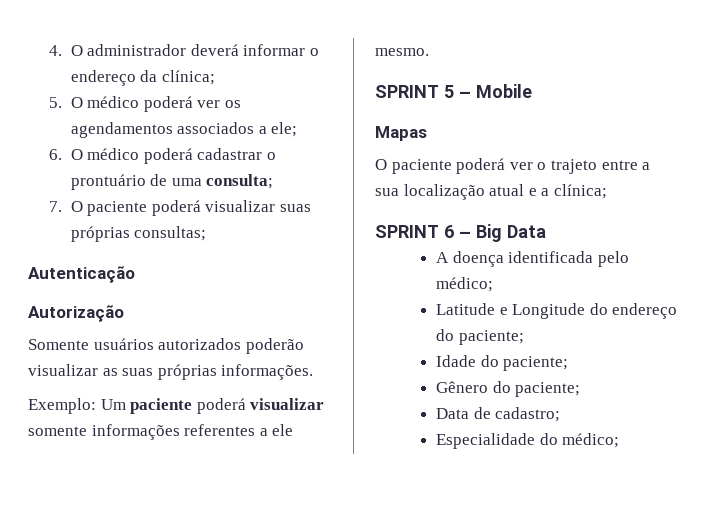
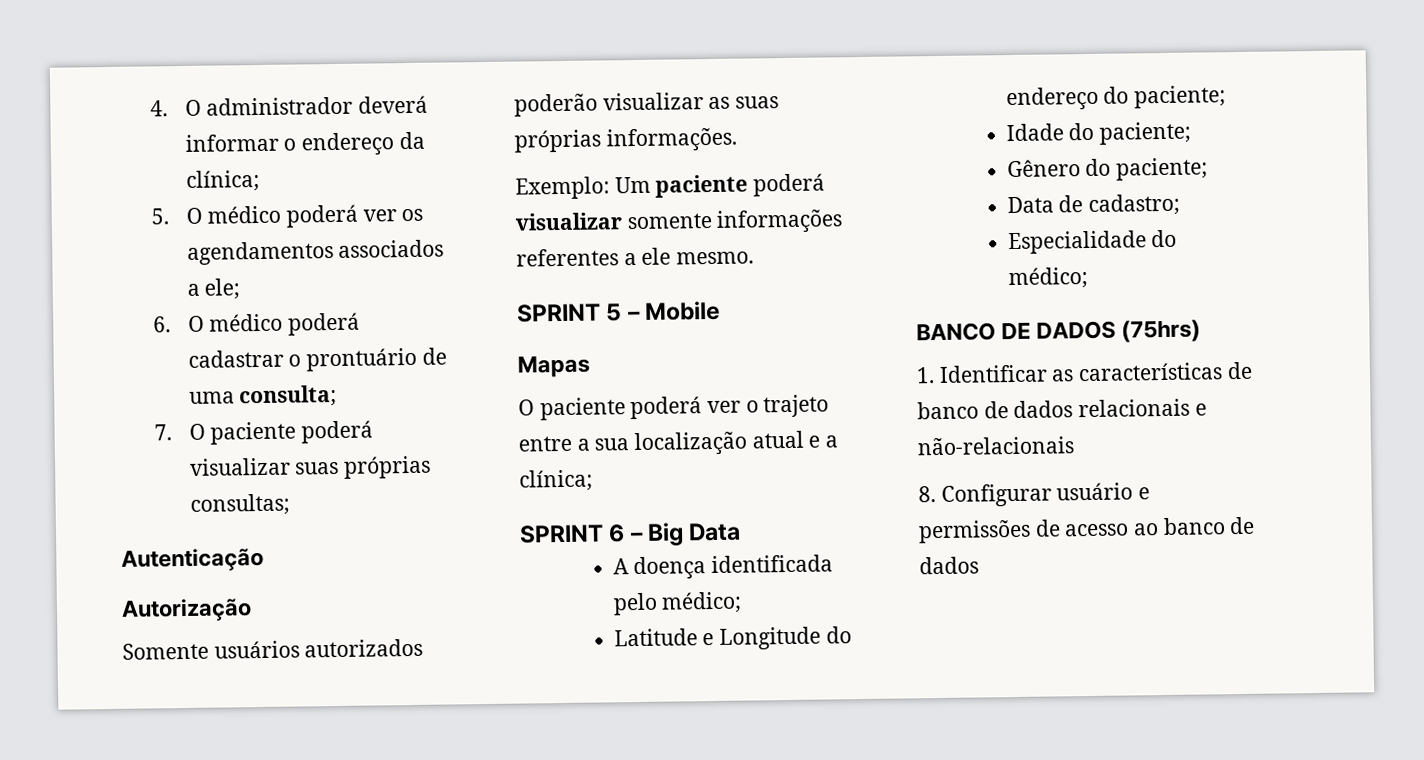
(620, 440) none -> [916,319,1202,343] [916,361,1253,384] [917,398,1207,420] [917,436,1075,456] [918,482,1151,507] [918,516,1256,544] [919,556,979,575] // BANCO DE DADOS (75hrs) // 1. Identificar as características de banco de dados relacionais e não-relacionais // 8. Configurar usuário e permissões de acesso ao banco de dados

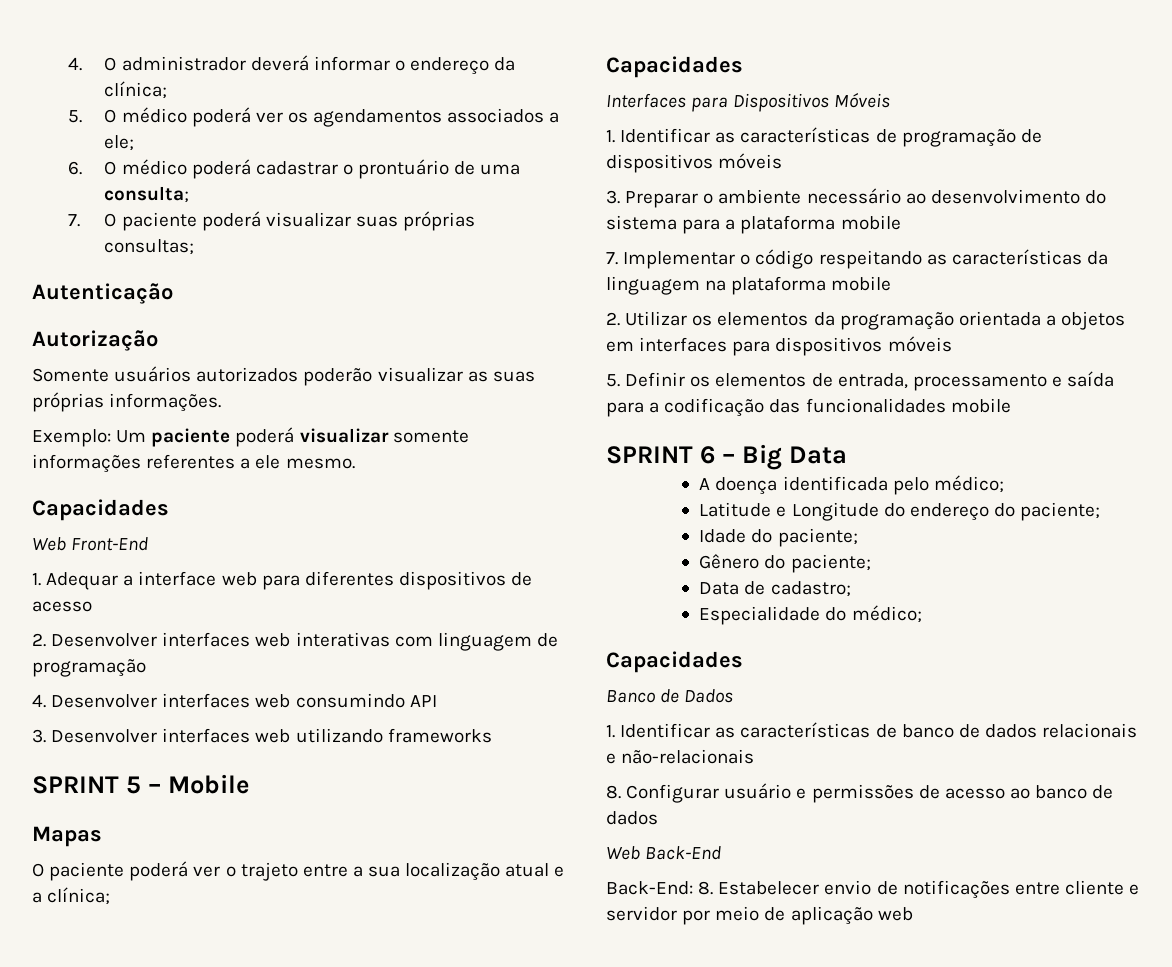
(755, 258) none -> [32,499,169,521] [32,537,149,551] [32,571,533,590] [32,601,92,612] [32,632,558,651] [32,659,146,677] [32,693,437,708] [32,728,492,743] // Capacidades // Web Front-End // 1. Adequar a interface web para diferentes dispositivos de acesso // 2. Desenvolver interfaces web interativas com linguagem de programação // 4. Desenvolver interfaces web consumindo API // 3. Desenvolver interfaces web utilizando frameworks
(593, 480) none -> [606,56,743,78] [606,92,891,112] [606,127,1042,147] [606,153,783,173] [606,188,1106,208] [606,215,901,234] [606,249,1108,269] [606,276,892,295] [606,311,1126,330] [606,336,952,356] [606,371,1115,391] [606,398,1011,417] // Capacidades // Interfaces para Dispositivos Móveis // 1. Identificar as características de programação de dispositivos móveis // 3. Preparar o ambiente necessário ao desenvolvimento do sistema para a plataforma mobile // 7. Implementar o código respeitando as características da linguagem na plataforma mobile // 2. Utilizar os elementos da programação orientada a objetos em interfaces para dispositivos móveis // 5. Definir os elementos de entrada, processamento e saída para a codificação das funcionalidades mobile
[916,319,1202,343] BANCO DE DADOS (75hrs) -> [606,651,743,673] [606,689,734,703] Capacidades // Banco de Dados
(979, 565) none -> [606,846,722,860] [606,880,1140,899] [606,906,913,925] // Web Back-End // Back-End: 8. Estabelecer envio de notificações entre cliente e servidor por meio de aplicação web

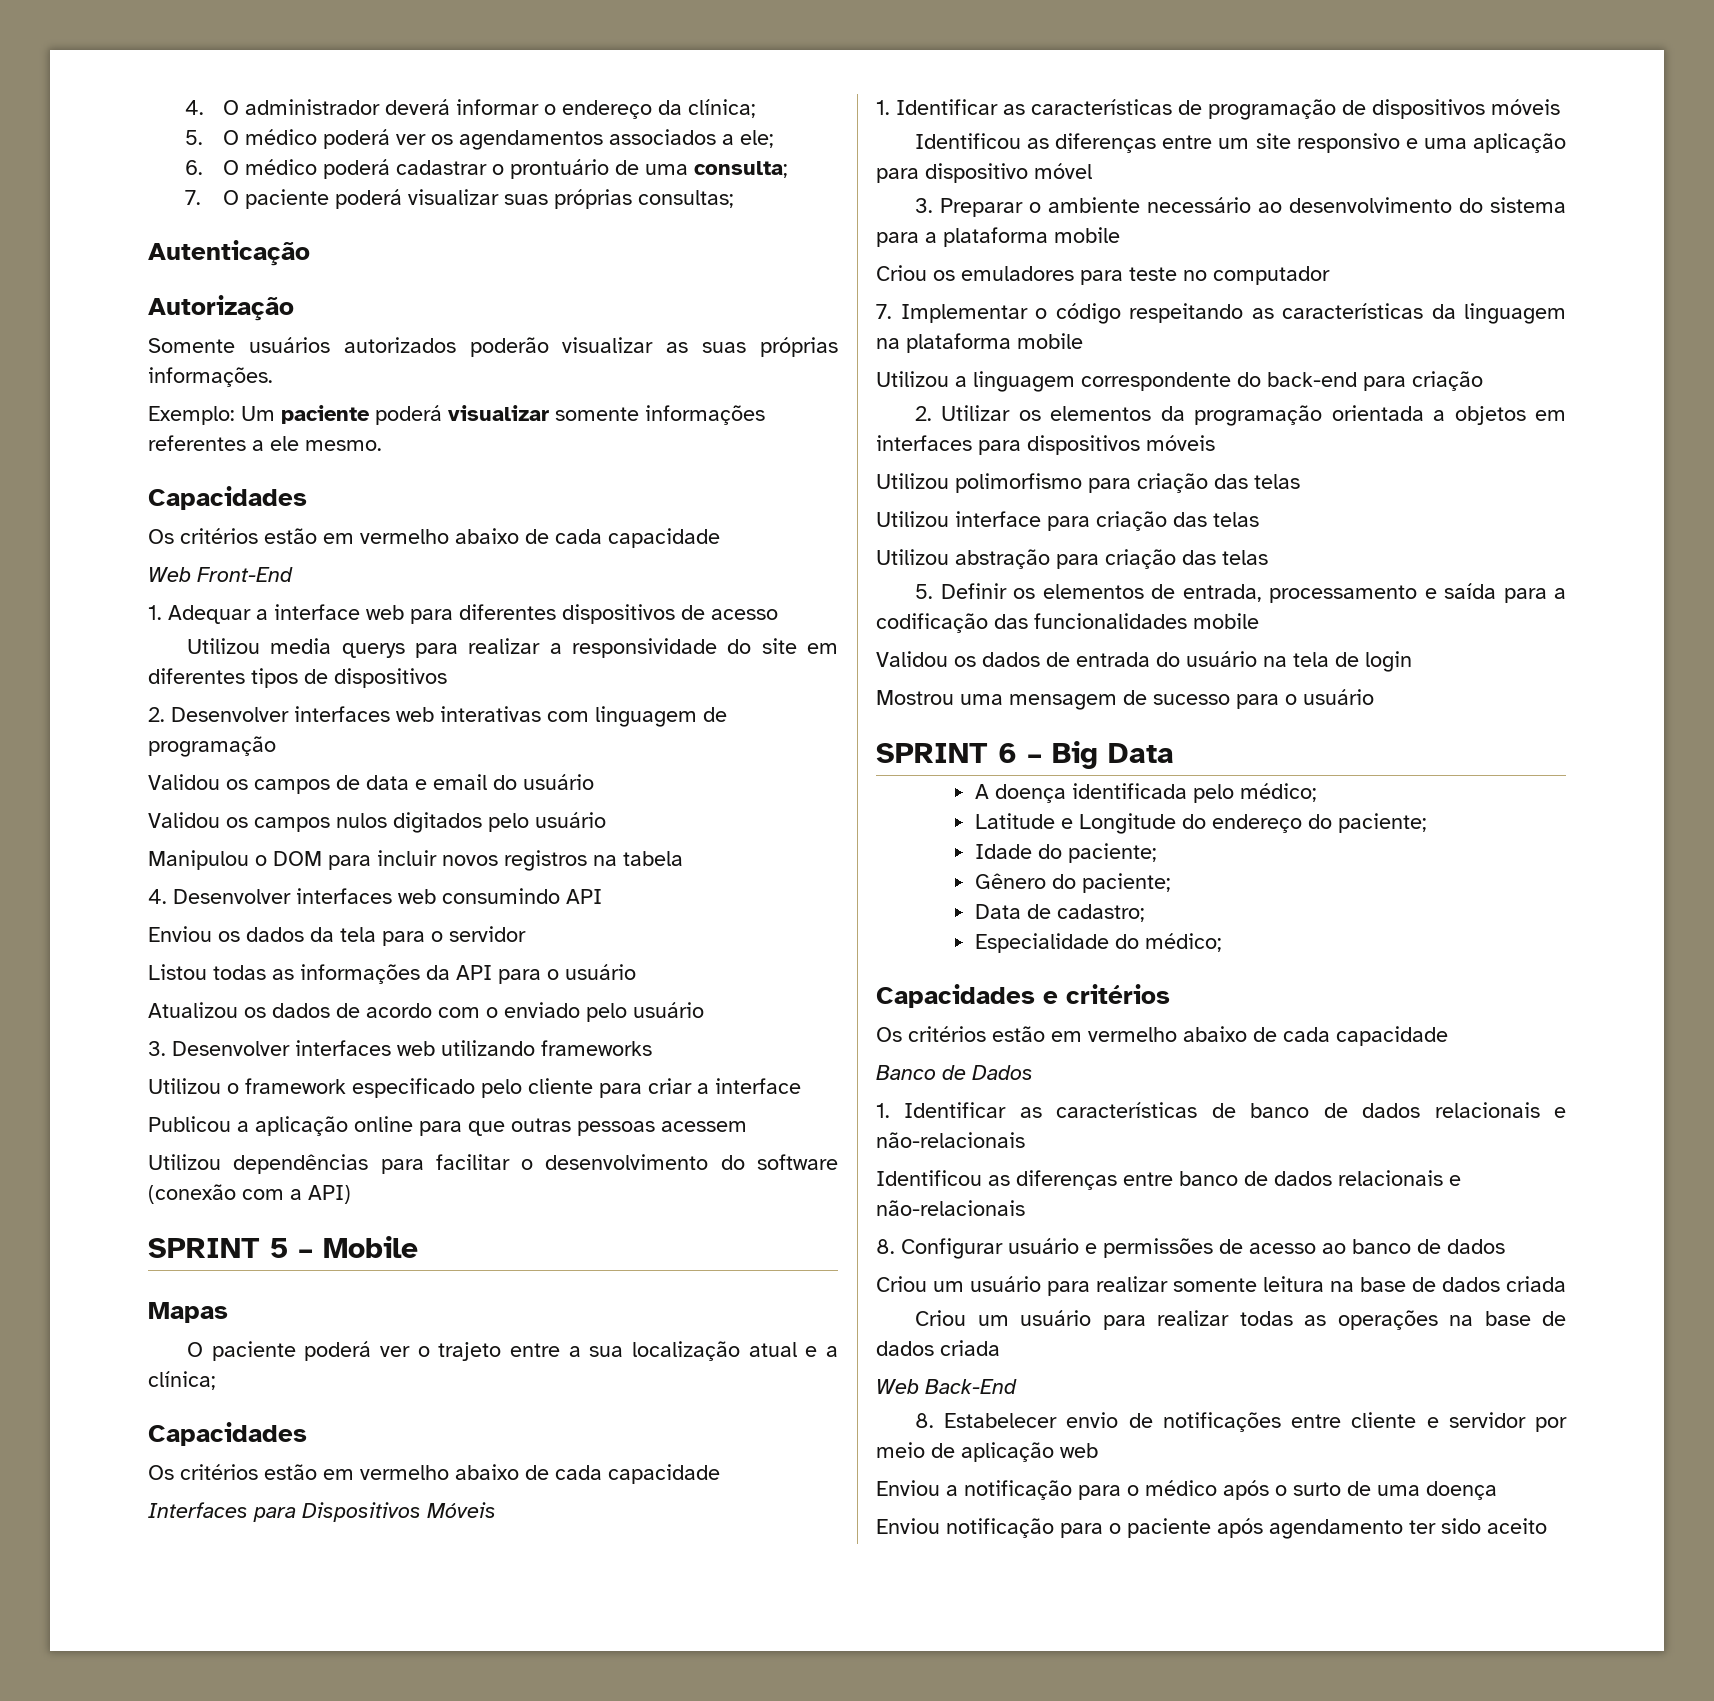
(169, 510) none -> [148,528,720,548] // Os critérios estão em vermelho abaixo de cada capacidade
(92, 606) none -> [187,638,838,658] [148,668,447,688] // Utilizou media querys para realizar a responsividade do site em diferentes tipos de dispositivos
(146, 668) none -> [148,774,594,794] [148,812,606,833] [148,850,683,871] // Validou os campos de data e email do usuário // Validou os campos nulos digitados pelo usuário // Manipulou o DOM para incluir novos registros na tabela
(437, 701) none -> [148,926,526,946] [148,964,636,984] [148,1002,704,1022] // Enviou os dados da tela para o servidor // Listou todas as informações da API para o usuário // Atualizou os dados de acordo com o enviado pelo usuário
(492, 735) none -> [148,1078,801,1098] [148,1116,747,1136] [148,1154,838,1174] [148,1184,351,1204] // Utilizou o framework especificado pelo cliente para criar a interface // Publicou a aplicação online para que outras pessoas acessem // Utilizou dependências para facilitar o desenvolvimento do software (conexão com a API)
(743, 67) none -> [148,1464,720,1484] // Os critérios estão em vermelho abaixo de cada capacidade
(783, 161) none -> [915,133,1566,153] [876,163,1092,183] // Identificou as diferenças entre um site responsivo e uma aplicação para dispositivo móvel
(901, 222) none -> [876,265,1330,285] // Criou os emuladores para teste no computador
(892, 283) none -> [876,371,1483,392] // Utilizou a linguagem correspondente do back-end para criação
(952, 344) none -> [876,473,1300,493] [876,511,1259,531] [876,549,1268,569] // Utilizou polimorfismo para criação das telas // Utilizou interface para criação das telas // Utilizou abstração para criação das telas
(1011, 405) none -> [876,651,1412,672] [876,689,1374,710] // Validou os dados de entrada do usuário na tela de login // Mostrou uma mensagem de sucesso para o usuário
(743, 662) none -> [1043,984,1170,1004] [876,1026,1448,1046] e critérios // Os critérios estão em vermelho abaixo de cada capacidade
(755, 756) none -> [876,1170,1461,1190] [876,1200,1025,1216] // Identificou as diferenças entre banco de dados relacionais e não-relacionais
(658, 818) none -> [876,1276,1566,1296] [915,1310,1567,1330] [876,1340,1000,1356] // Criou um usuário para realizar somente leitura na base de dados criada // Criou um usuário para realizar todas as operações na base de dados criada
[606,881,693,895] Back-End: -> (1017, 1386) none
(913, 914) none -> [876,1480,1497,1500] [876,1518,1547,1539] // Enviou a notificação para o médico após o surto de uma doença // Enviou notificação para o paciente após agendamento ter sido aceito

